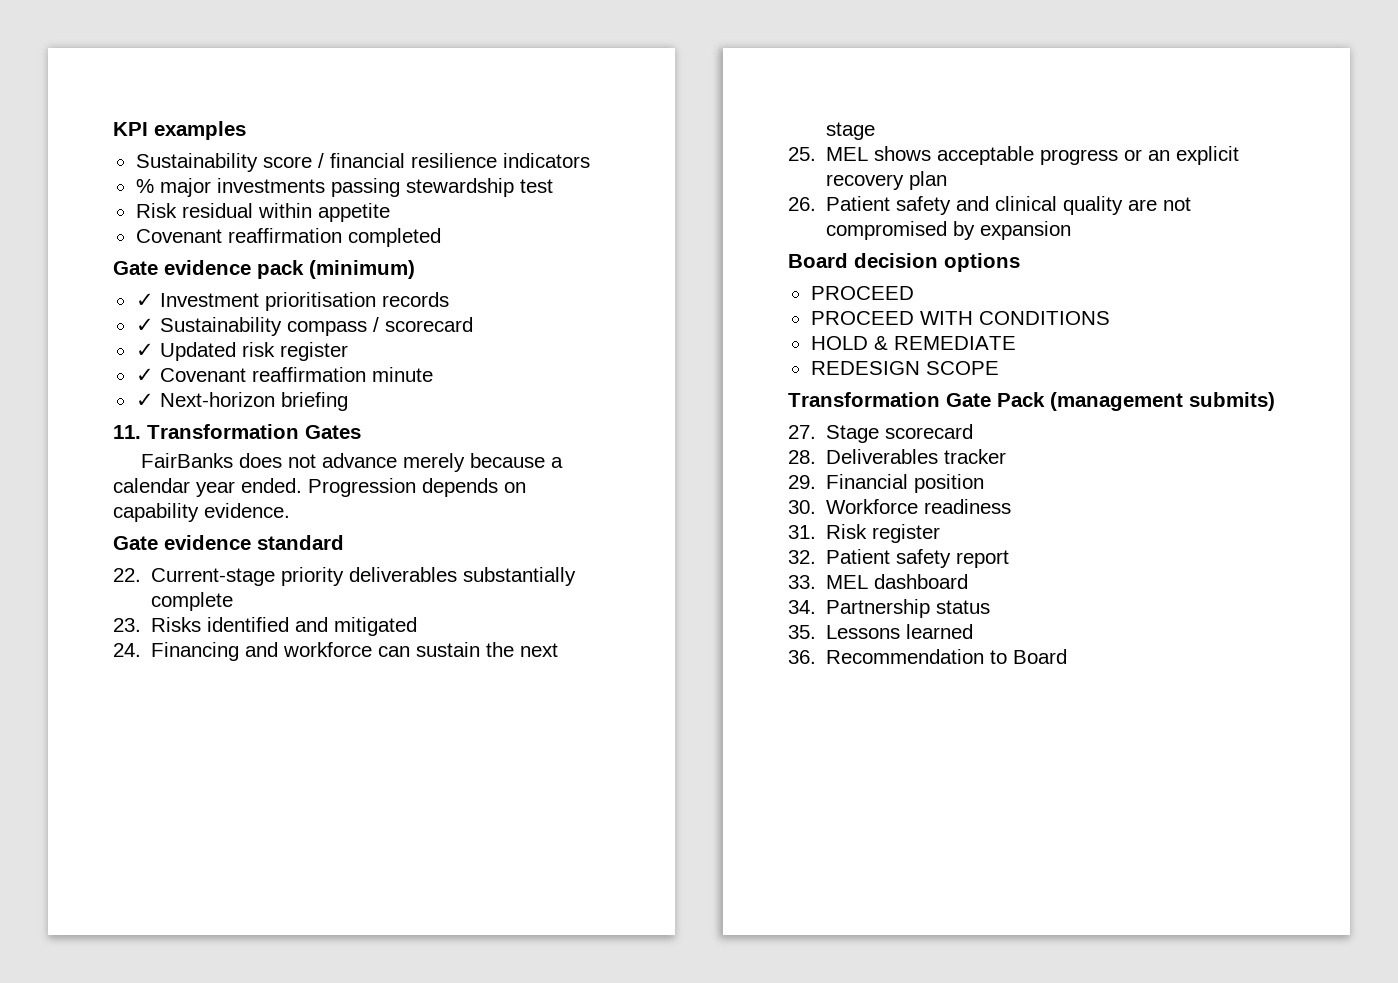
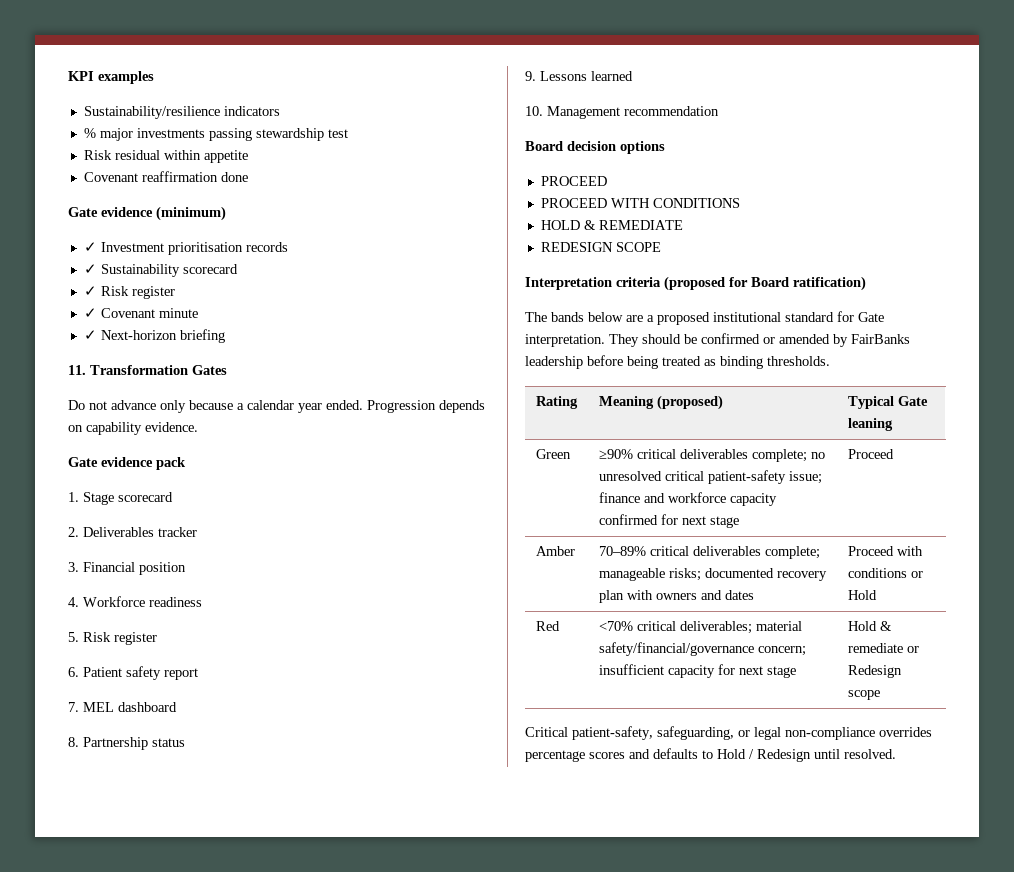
[135,153,497,172] Sustainability score / financial resilience -> [83,106,220,119] Sustainability/resilience
[347,228,441,247] [113,260,304,279] completed // Gate evidence pack -> [220,172,248,182] [68,207,153,217] done // Gate evidence
[286,317,379,336] compass / -> (180, 270) none
[159,342,275,361] Updated risk -> [100,286,129,296] Risk
[251,367,366,382] reaffirmation -> (155, 313) none
[140,453,282,468] FairBanks does -> [68,400,85,410] Do
[402,453,465,472] merely -> [160,400,186,413] only
[257,535,344,550] [113,567,577,586] [151,592,234,611] [113,617,418,636] [113,642,559,661] [826,122,876,140] [788,146,1240,165] [826,171,948,190] [788,196,1192,215] [826,221,1072,240] standard // 22. Current-stage priority deliverables substantially complete // 23. Risks identified and mitigated // 24. Financing and workforce can sustain the next stage // 25. MEL shows acceptable progress or an explicit recovery plan // 26. Patient safety and clinical quality are not compromised by expansion -> [156,457,186,470] [68,492,173,505] [68,527,197,537] [68,562,186,575] [68,596,202,607] [68,632,157,645] [68,666,198,680] [68,702,177,712] [68,737,185,750] [525,71,633,81] [525,106,719,119] pack // 1. Stage scorecard // 2. Deliverables tracker // 3. Financial position // 4. Workforce readiness // 5. Risk register // 6. Patient safety report // 7. MEL dashboard // 8. Partnership status // 9. Lessons learned // 10. Management recommendation
[788,392,1275,411] [788,424,974,443] [788,449,1007,464] [788,474,985,493] [788,499,1012,514] [788,524,941,543] [788,549,1010,568] [788,574,969,589] [788,599,991,618] [788,624,974,639] [788,649,1068,664] Transformation Gate Pack (management submits) // 27. Stage scorecard // 28. Deliverables tracker // 29. Financial position // 30. Workforce readiness // 31. Risk register // 32. Patient safety report // 33. MEL dashboard // 34. Partnership status // 35. Lessons learned // 36. Recommendation to Board -> [525,276,866,291] [525,311,884,325] [525,333,910,347] [525,355,830,369] [535,396,578,409] [598,395,723,410] [847,396,928,409] [847,418,893,431] [535,449,571,459] [598,449,825,462] [598,470,822,484] [598,492,777,506] [598,514,739,528] [847,449,894,459] [535,546,575,556] [598,546,820,559] [598,568,827,581] [598,590,754,603] [847,546,923,556] [847,568,923,578] [847,590,877,600] [535,621,560,631] [598,621,802,634] [598,642,806,656] [598,664,796,678] [847,621,892,631] [847,643,919,653] [847,665,902,678] [847,690,880,700] [525,726,932,740] [525,748,896,762] Interpretation criteria (proposed for Board ratification) // The bands below are a proposed institutional standard for Gate interpretation. They should be confirmed or amended by FairBanks leadership before being treated as binding thresholds. // Rating | Meaning (proposed) | Typical Gate leaning // Green | ≥90% critical deliverables complete; no unresolved critical patient-safety issue; finance and workforce capacity confirmed for next stage | Proceed // Amber | 70–89% critical deliverables complete; manageable risks; documented recovery plan with owners and dates | Proceed with conditions or Hold // Red | <70% critical deliverables; material safety/financial/governance concern; insufficient capacity for next stage | Hold & remediate or Redesign scope // Critical patient-safety, safeguarding, or legal non-compliance overrides percentage scores and defaults to Hold / Redesign until resolved.

